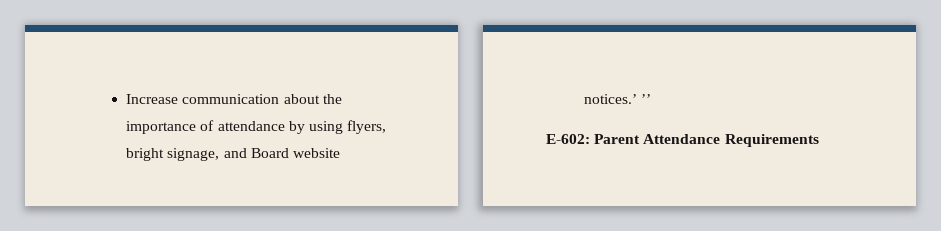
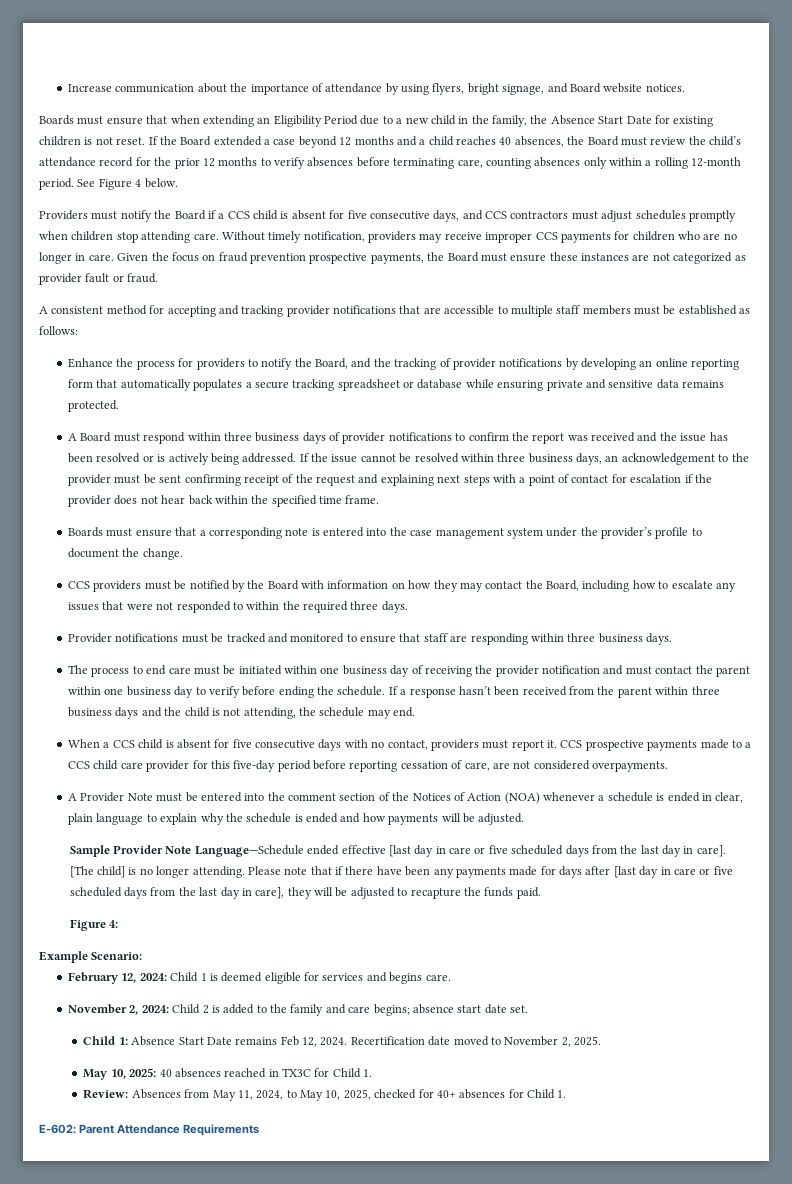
[584,94,652,104] notices.’ ’’ -> [645,84,685,92] [39,115,714,127] [39,136,741,148] [39,157,742,169] [39,178,178,190] [39,210,736,222] [39,231,737,243] [39,252,746,264] [39,273,159,285] [39,305,751,317] [39,326,78,335] [68,358,740,370] [68,379,725,391] [68,400,120,412] [68,432,728,444] [68,453,749,465] [68,474,712,486] [68,495,380,507] [68,527,702,539] [68,548,183,560] [68,580,736,592] [68,601,408,613] [68,633,673,645] [68,665,750,677] [68,686,720,698] [68,707,416,719] [68,739,752,751] [68,760,669,772] [68,792,744,804] [68,813,525,825] [69,845,726,857] [69,866,733,878] [69,887,541,899] [69,919,119,931] [39,951,143,963] [68,972,451,984] [68,1004,529,1016] [83,1036,602,1047] [83,1068,373,1080] [83,1089,567,1101] notices. // Boards must ensure that when extending an Eligibility Period due to a new child in the family, the Absence Start Date for existing children is not reset. If the Board extended a case beyond 12 months and a child reaches 40 absences, the Board must review the child’s attendance record for the prior 12 months to verify absences before terminating care, counting absences only within a rolling 12-month period. See Figure 4 below. // Providers must notify the Board if a CCS child is absent for five consecutive days, and CCS contractors must adjust schedules promptly when children stop attending care. Without timely notification, providers may receive improper CCS payments for children who are no longer in care. Given the focus on fraud prevention prospective payments, the Board must ensure these instances are not categorized as provider fault or fraud. // A consistent method for accepting and tracking provider notifications that are accessible to multiple staff members must be established as follows: // Enhance the process for providers to notify the Board, and the tracking of provider notifications by developing an online reporting form that automatically populates a secure tracking spreadsheet or database while ensuring private and sensitive data remains protected. // A Board must respond within three business days of provider notifications to confirm the report was received and the issue has been resolved or is actively being addressed. If the issue cannot be resolved within three business days, an acknowledgement to the provider must be sent confirming receipt of the request and explaining next steps with a point of contact for escalation if the provider does not hear back within the specified time frame. // Boards must ensure that a corresponding note is entered into the case management system under the provider’s profile to document the change. // CCS providers must be notified by the Board with information on how they may contact the Board, including how to escalate any issues that were not responded to within the required three days. // Provider notifications must be tracked and monitored to ensure that staff are responding within three business days. // The process to end care must be initiated within one business day of receiving the provider notification and must contact the parent within one business day to verify before ending the schedule. If a response hasn’t been received from the parent within three business days and the child is not attending, the schedule may end. // When a CCS child is absent for five consecutive days with no contact, providers must report it. CCS prospective payments made to a CCS child care provider for this five-day period before reporting cessation of care, are not considered overpayments. // A Provider Note must be entered into the comment section of the Notices of Action (NOA) whenever a schedule is ended in clear, plain language to explain why the schedule is ended and how payments will be adjusted. // Sample Provider Note Language—Schedule ended effective [last day in care or five scheduled days from the last day in care]. [The child] is no longer attending. Please note that if there have been any payments made for days after [last day in care or five scheduled days from the last day in care], they will be adjusted to recapture the funds paid. // Figure 4: // Example Scenario: // February 12, 2024: Child 1 is deemed eligible for services and begins care. // November 2, 2024: Child 2 is added to the family and care begins; absence start date set. // Child 1: Absence Start Date remains Feb 12, 2024. Recertification date moved to November 2, 2025. // May 10, 2025: 40 absences reached in TX3C for Child 1. // Review: Absences from May 11, 2024, to May 10, 2025, checked for 40+ absences for Child 1.

